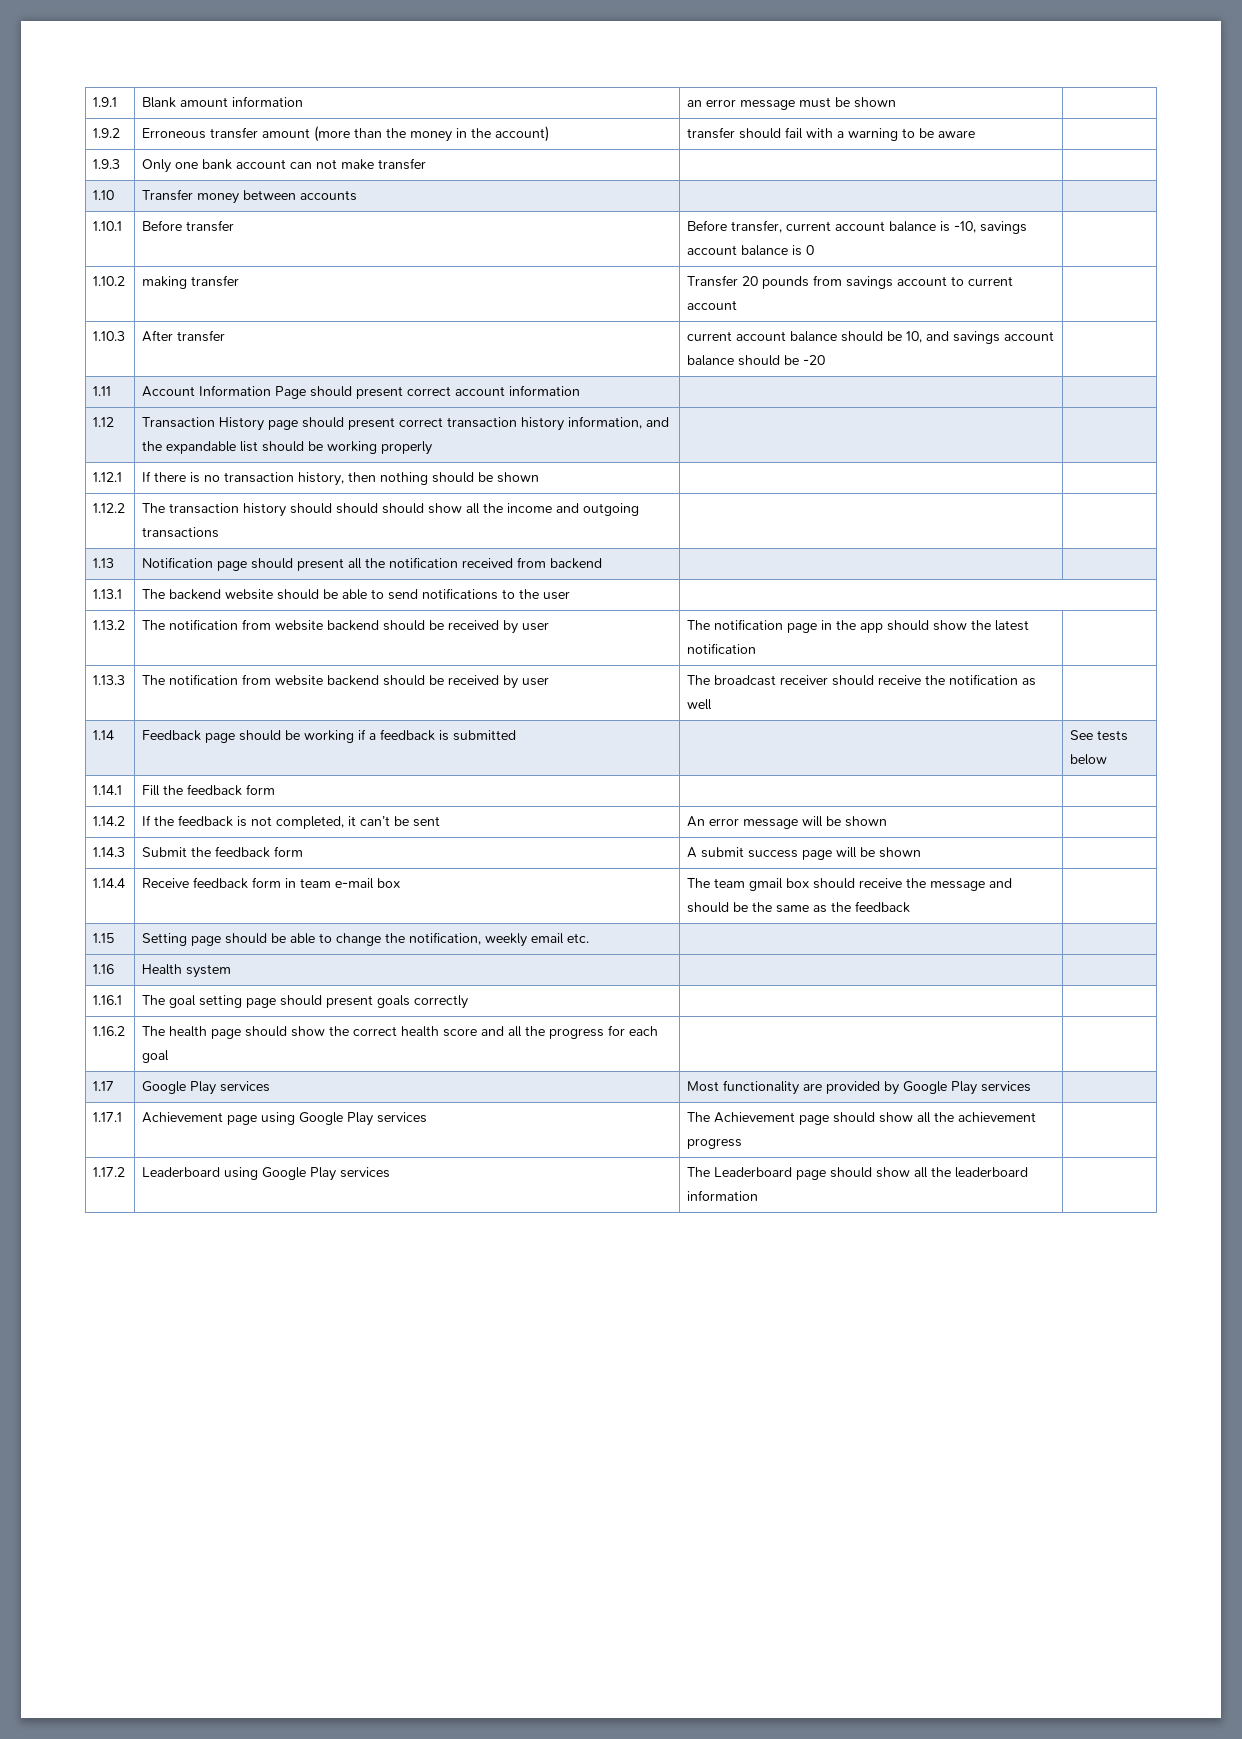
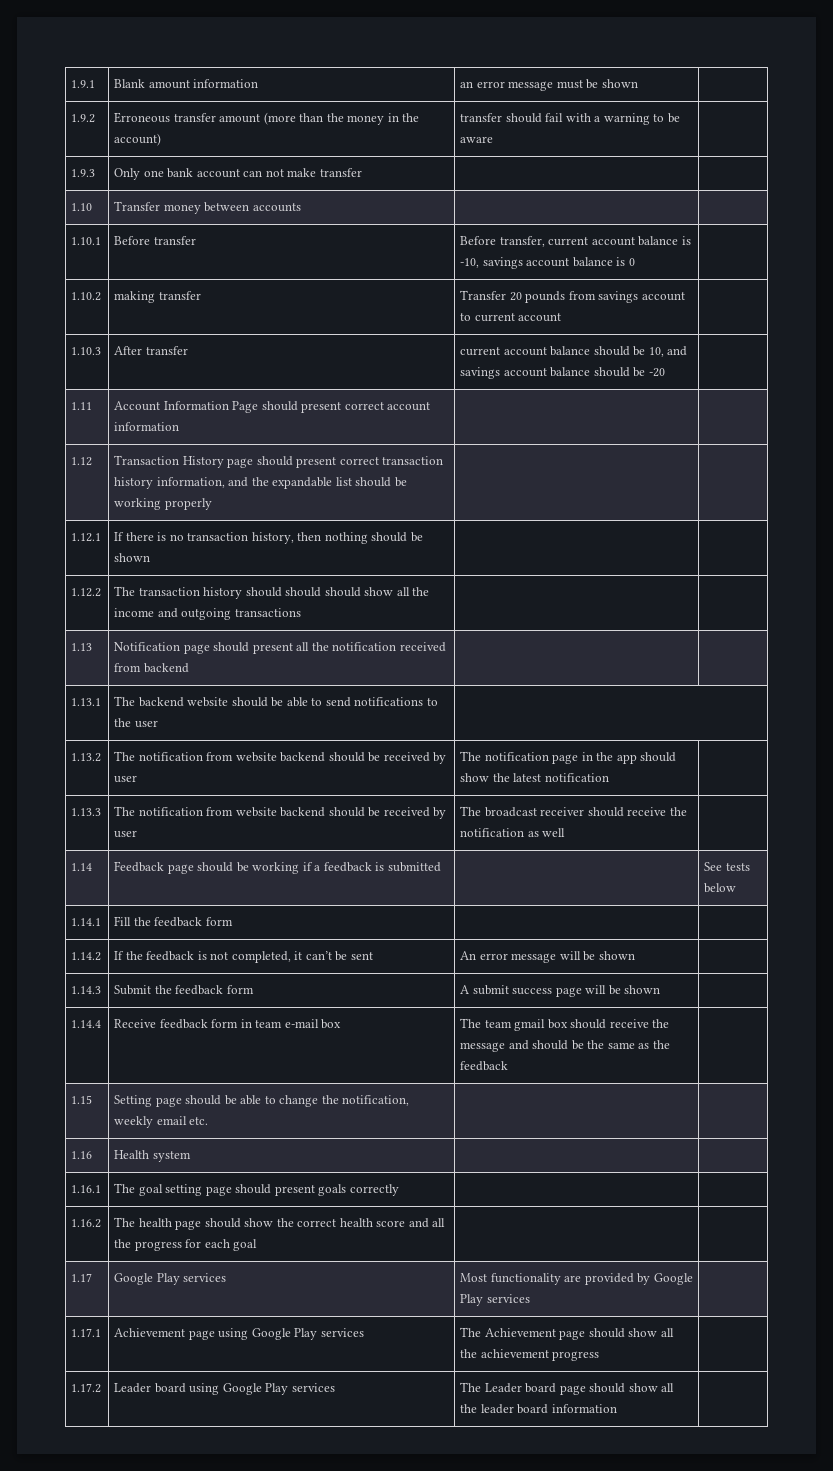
[142,1167,391,1181] [687,1167,1029,1180] Leaderboard using Google Play services | The Leaderboard page should show all the leaderboard -> [114,1383,335,1395] [460,1382,675,1395] [460,1404,549,1414] Leader board using Google Play services | The Leader board page should show all the leader board

